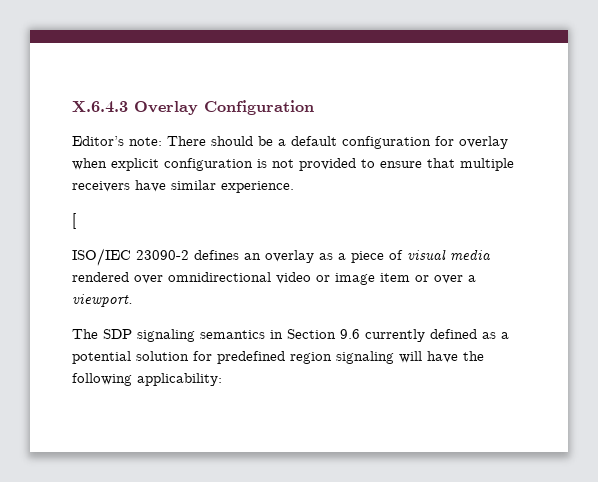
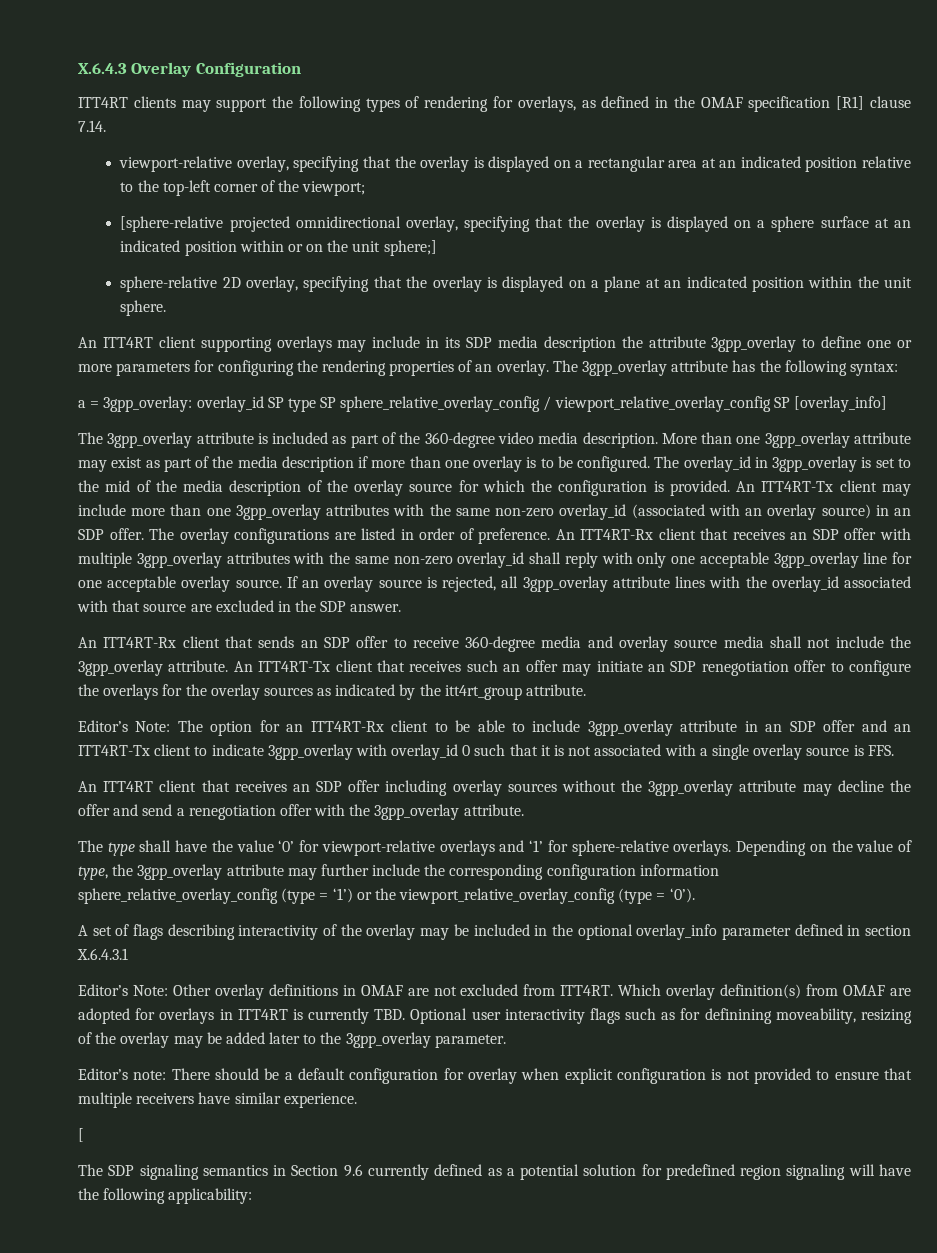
(314, 107) none -> [78,96,912,112] [78,120,106,132] [119,156,912,172] [120,180,366,196] [120,216,911,232] [120,240,437,256] [120,276,913,292] [120,300,167,316] [78,336,913,352] [78,360,898,376] [78,396,888,412] [78,432,911,448] [78,456,911,472] [78,480,912,496] [78,504,912,520] [78,528,911,544] [78,552,912,568] [78,576,912,592] [77,600,402,612] [78,636,911,652] [78,660,911,676] [78,684,587,700] [78,720,912,736] [78,744,894,760] [78,780,911,796] [78,804,524,820] [78,840,912,856] [78,864,719,880] [78,888,695,904] [78,924,912,940] [77,948,128,960] [78,984,912,1000] [78,1008,912,1024] [78,1032,506,1048] // ITT4RT clients may support the following types of rendering for overlays, as defined in the OMAF specification [R1] clause 7.14. // viewport-relative overlay, specifying that the overlay is displayed on a rectangular area at an indicated position relative to the top-left corner of the viewport; // [sphere-relative projected omnidirectional overlay, specifying that the overlay is displayed on a sphere surface at an indicated position within or on the unit sphere;] // sphere-relative 2D overlay, specifying that the overlay is displayed on a plane at an indicated position within the unit sphere. // An ITT4RT client supporting overlays may include in its SDP media description the attribute 3gpp_overlay to define one or more parameters for configuring the rendering properties of an overlay. The 3gpp_overlay attribute has the following syntax: // a = 3gpp_overlay: overlay_id SP type SP sphere_relative_overlay_config / viewport_relative_overlay_config SP [overlay_info] // The 3gpp_overlay attribute is included as part of the 360-degree video media description. More than one 3gpp_overlay attribute may exist as part of the media description if more than one overlay is to be configured. The overlay_id in 3gpp_overlay is set to the mid of the media description of the overlay source for which the configuration is provided. An ITT4RT-Tx client may include more than one 3gpp_overlay attributes with the same non-zero overlay_id (associated with an overlay source) in an SDP offer. The overlay configurations are listed in order of preference. An ITT4RT-Rx client that receives an SDP offer with multiple 3gpp_overlay attributes with the same non-zero overlay_id shall reply with only one acceptable 3gpp_overlay line for one acceptable overlay source. If an overlay source is rejected, all 3gpp_overlay attribute lines with the overlay_id associated with that source are excluded in the SDP answer. // An ITT4RT-Rx client that sends an SDP offer to receive 360-degree media and overlay source media shall not include the 3gpp_overlay attribute. An ITT4RT-Tx client that receives such an offer may initiate an SDP renegotiation offer to configure the overlays for the overlay sources as indicated by the itt4rt_group attribute. // Editor’s Note: The option for an ITT4RT-Rx client to be able to include 3gpp_overlay attribute in an SDP offer and an ITT4RT-Tx client to indicate 3gpp_overlay with overlay_id 0 such that it is not associated with a single overlay source is FFS. // An ITT4RT client that receives an SDP offer including overlay sources without the 3gpp_overlay attribute may decline the offer and send a renegotiation offer with the 3gpp_overlay attribute. // The type shall have the value ‘0’ for viewport-relative overlays and ‘1’ for sphere-relative overlays. Depending on the value of type, the 3gpp_overlay attribute may further include the corresponding configuration information sphere_relative_overlay_config (type = ‘1’) or the viewport_relative_overlay_config (type = ‘0’). // A set of flags describing interactivity of the overlay may be included in the optional overlay_info parameter defined in section X.6.4.3.1 // Editor’s Note: Other overlay definitions in OMAF are not excluded from ITT4RT. Which overlay definition(s) from OMAF are adopted for overlays in ITT4RT is currently TBD. Optional user interactivity flags such as for definining moveability, resizing of the overlay may be added later to the 3gpp_overlay parameter.
[72,248,491,266] [72,272,476,285] [72,294,133,307] // ISO/IEC 23090-2 defines an overlay as a piece of visual media rendered over omnidirectional video or image item or over a viewport. -> (84, 1135) none

